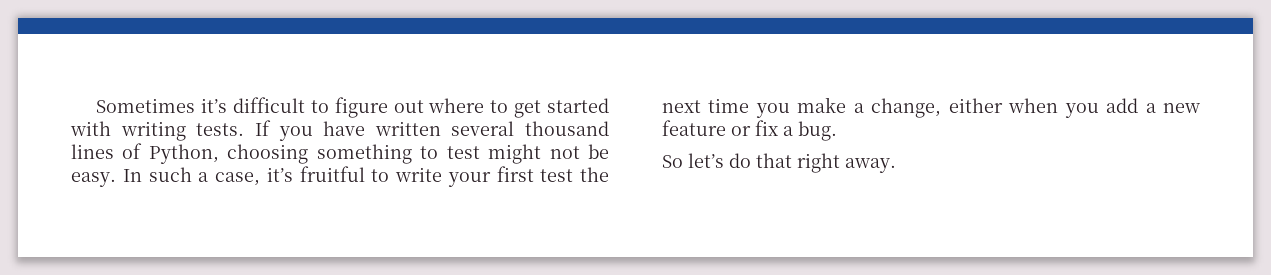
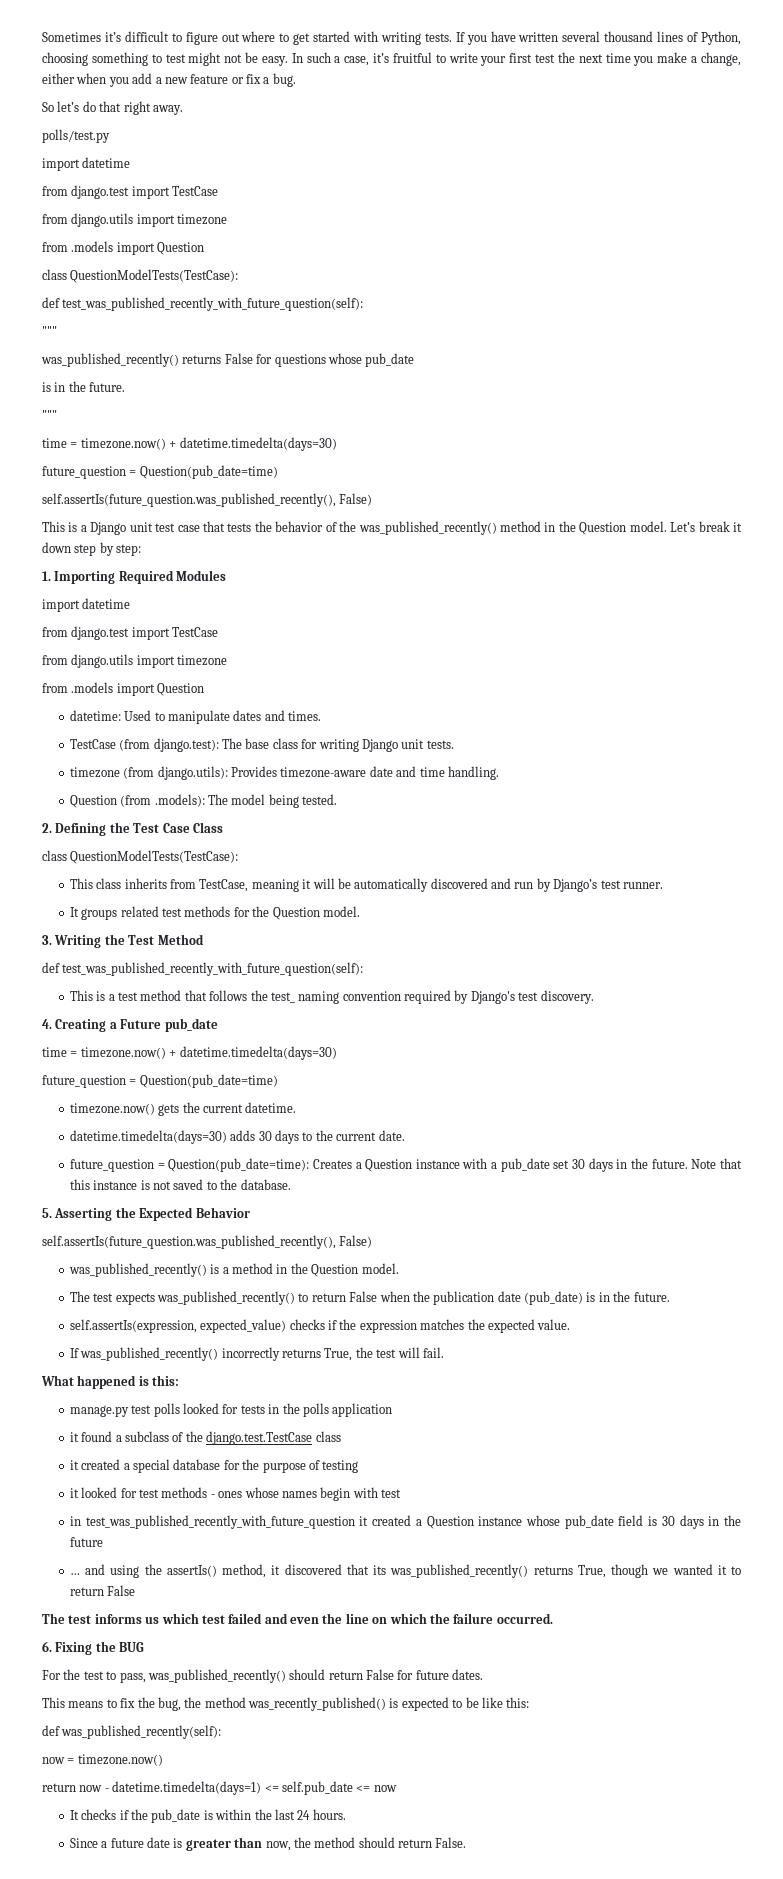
(896, 165) none -> [42,129,110,143] [42,157,131,171] [42,185,219,199] [42,213,228,227] [42,241,205,255] [42,269,239,283] [42,297,364,311] [42,326,57,336] [41,353,415,367] [42,381,126,392] [42,410,57,420] [42,437,337,451] [42,465,278,479] [42,493,373,507] [42,521,743,535] [42,542,142,556] [42,570,227,584] [42,598,131,612] [42,626,219,640] [42,654,228,668] [42,682,205,696] [69,710,322,724] [69,738,454,752] [69,766,499,780] [69,794,338,808] [42,822,223,836] [42,850,239,864] [69,878,663,892] [69,906,360,920] [42,934,204,948] [42,962,364,976] [69,990,594,1004] [42,1018,218,1032] [42,1046,337,1060] [42,1074,278,1088] [69,1102,297,1116] [69,1130,405,1144] [69,1158,743,1172] [69,1179,291,1190] [42,1207,250,1221] [42,1235,373,1249] [68,1263,399,1277] [69,1291,670,1305] [69,1319,571,1333] [69,1347,444,1361] [41,1375,180,1389] [69,1403,393,1417] [69,1431,341,1445] [69,1459,359,1473] [69,1487,402,1501] [69,1515,741,1529] [69,1537,103,1547] [69,1564,742,1578] [69,1585,136,1596] [42,1613,553,1624] [42,1641,145,1655] [42,1669,484,1683] [42,1697,530,1711] [42,1725,222,1739] [42,1754,163,1766] [42,1781,397,1795] [69,1809,346,1823] [69,1837,467,1851] // polls/test.py // import datetime // from django.test import TestCase // from django.utils import timezone // from .models import Question // class QuestionModelTests(TestCase): // def test_was_published_recently_with_future_question(self): // """ // was_published_recently() returns False for questions whose pub_date // is in the future. // """ // time = timezone.now() + datetime.timedelta(days=30) // future_question = Question(pub_date=time) // self.assertIs(future_question.was_published_recently(), False) // This is a Django unit test case that tests the behavior of the was_published_recently() method in the Question model. Let’s break it down step by step: // 1. Importing Required Modules // import datetime // from django.test import TestCase // from django.utils import timezone // from .models import Question // datetime: Used to manipulate dates and times. // TestCase (from django.test): The base class for writing Django unit tests. // timezone (from django.utils): Provides timezone-aware date and time handling. // Question (from .models): The model being tested. // 2. Defining the Test Case Class // class QuestionModelTests(TestCase): // This class inherits from TestCase, meaning it will be automatically discovered and run by Django’s test runner. // It groups related test methods for the Question model. // 3. Writing the Test Method // def test_was_published_recently_with_future_question(self): // This is a test method that follows the test_ naming convention required by Django's test discovery. // 4. Creating a Future pub_date // time = timezone.now() + datetime.timedelta(days=30) // future_question = Question(pub_date=time) // timezone.now() gets the current datetime. // datetime.timedelta(days=30) adds 30 days to the current date. // future_question = Question(pub_date=time): Creates a Question instance with a pub_date set 30 days in the future. Note that this instance is not saved to the database. // 5. Asserting the Expected Behavior // self.assertIs(future_question.was_published_recently(), False) // was_published_recently() is a method in the Question model. // The test expects was_published_recently() to return False when the publication date (pub_date) is in the future. // self.assertIs(expression, expected_value) checks if the expression matches the expected value. // If was_published_recently() incorrectly returns True, the test will fail. // What happened is this: // manage.py test polls looked for tests in the polls application // it found a subclass of the django.test.TestCase class // it created a special database for the purpose of testing // it looked for test methods - ones whose names begin with test // in test_was_published_recently_with_future_question it created a Question instance whose pub_date field is 30 days in the future // … and using the assertIs() method, it discovered that its was_published_recently() returns True, though we wanted it to return False // The test informs us which test failed and even the line on which the failure occurred. // 6. Fixing the BUG // For the test to pass, was_published_recently() should return False for future dates. // This means to fix the bug, the method was_recently_published() is expected to be like this: // def was_published_recently(self): // now = timezone.now() // return now - datetime.timedelta(days=1) <= self.pub_date <= now // It checks if the pub_date is within the last 24 hours. // Since a future date is greater than now, the method should return False.

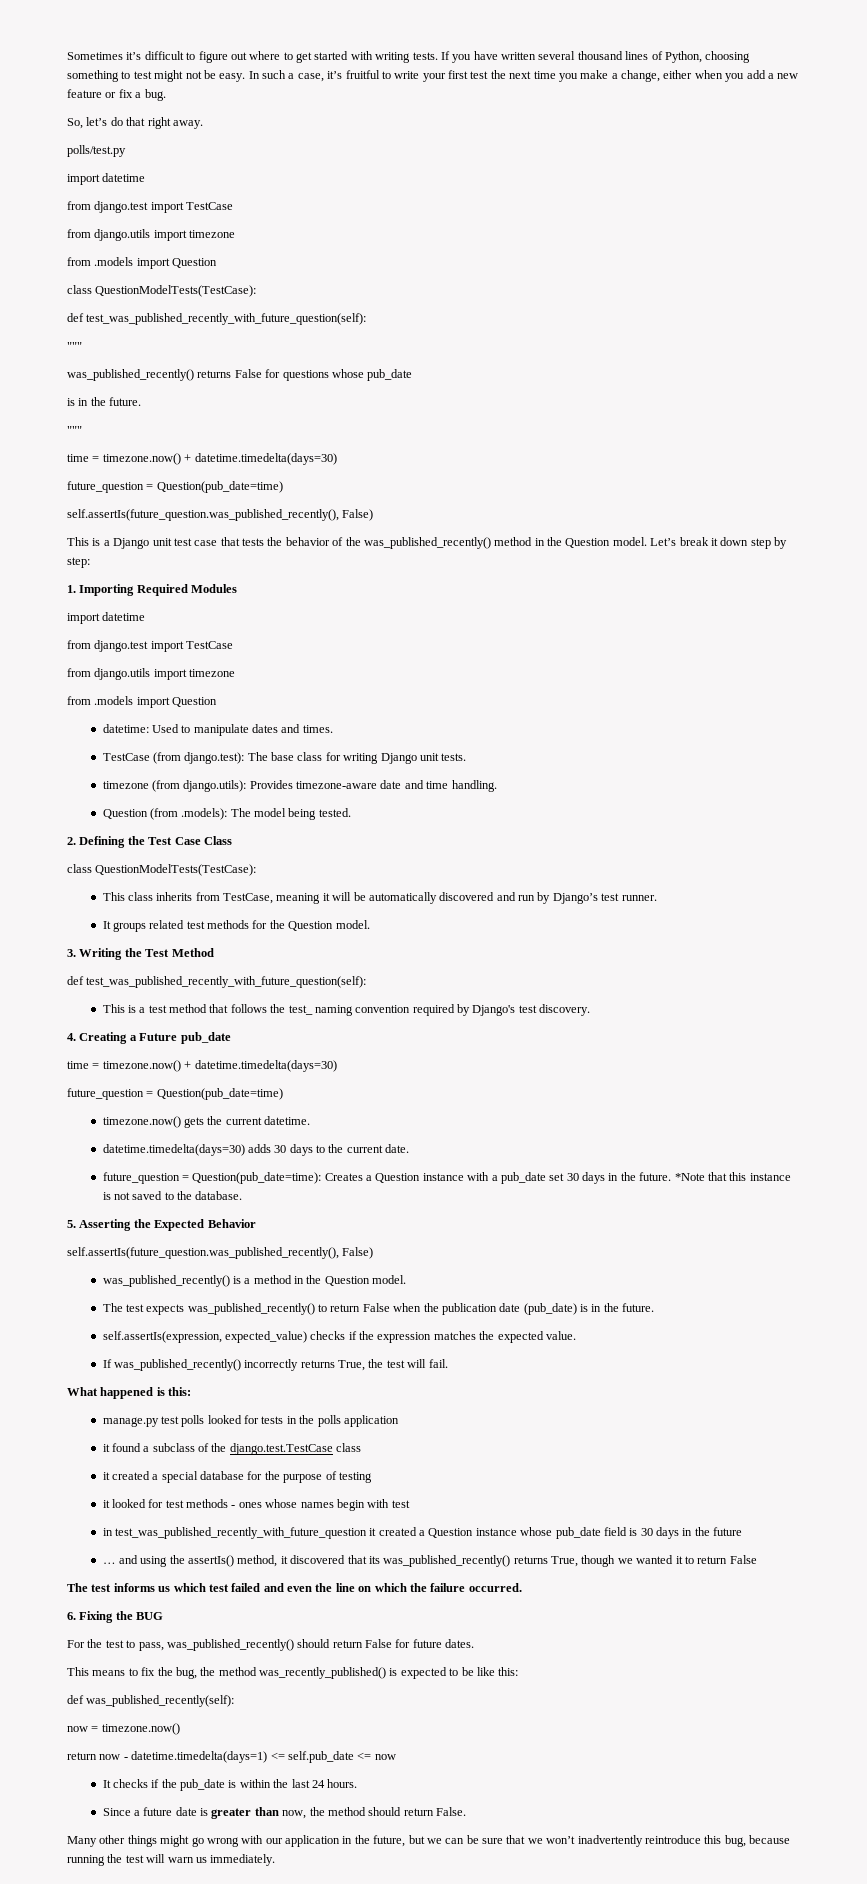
[42,102,54,112] So -> [67,118,83,129] So,
[691,1159,717,1169] Note -> [674,1173,705,1181] *Note
(467, 1842) none -> [67,1835,790,1847] [67,1854,276,1866] // Many other things might go wrong with our application in the future, but we can be sure that we won’t inadvertently reintroduce this bug, because running the test will warn us immediately.

